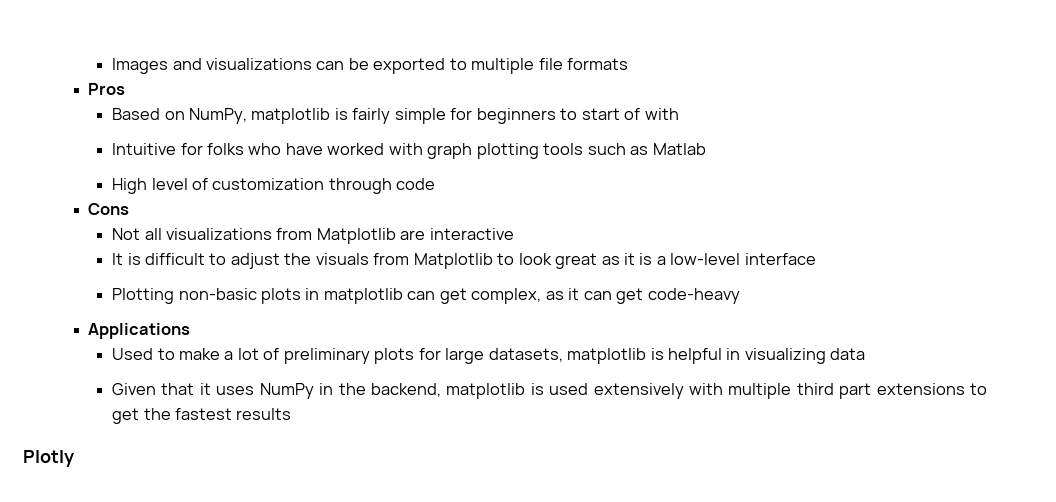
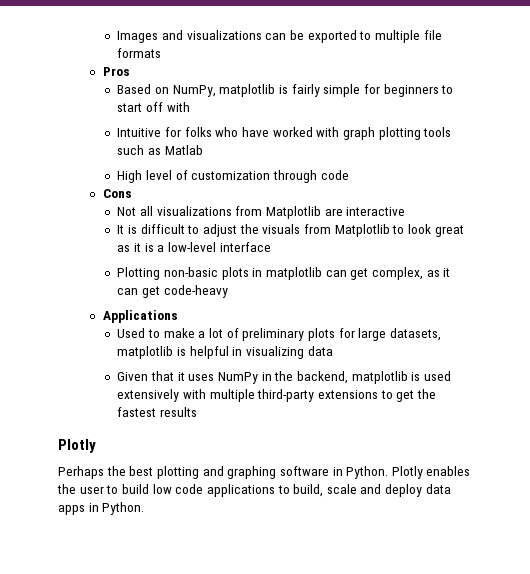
[624,108,641,120] of -> [146,102,164,112] off
[796,383,872,399] third part -> [257,389,315,402] third-party
(74, 458) none -> [58,466,471,479] [57,484,451,497] [58,502,145,515] // Perhaps the best plotting and graphing software in Python. Plotly enables the user to build low code applications to build, scale and deploy data apps in Python.

